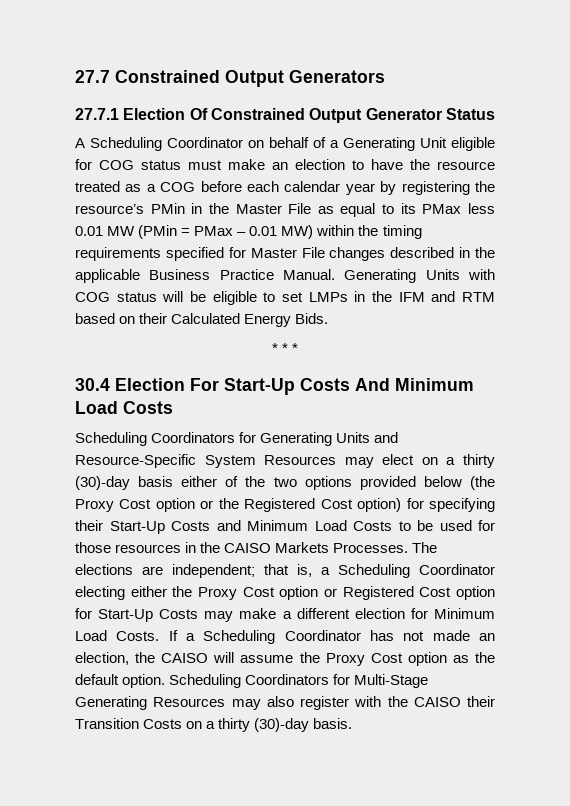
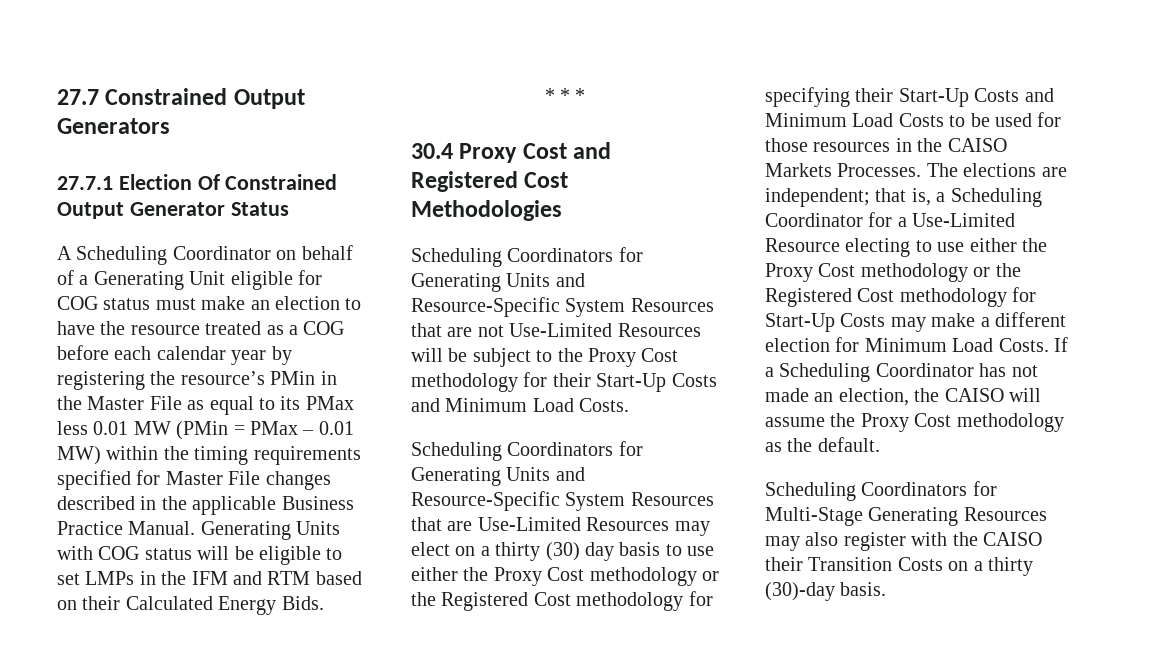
[115,378,474,395] [75,401,173,414] [75,432,399,446] [75,454,337,468] Election For Start-Up Costs And Minimum Load Costs // Scheduling Coordinators for Generating Units and Resource-Specific System Resources -> [459,142,612,163] [411,171,569,192] [411,200,562,221] [411,247,643,267] [411,273,585,292] [411,297,714,317] [411,323,701,337] [411,348,679,367] [411,372,717,392] [411,398,630,412] [411,441,643,461] [411,467,585,486] [411,491,714,511] [411,517,670,531] Proxy Cost and Registered Cost Methodologies // Scheduling Coordinators for Generating Units and Resource-Specific System Resources that are not Use-Limited Resources will be subject to the Proxy Cost methodology for their Start-Up Costs and Minimum Load Costs. // Scheduling Coordinators for Generating Units and Resource-Specific System Resources that are Use-Limited Resources
[75,476,495,490] [75,498,402,512] (30)-day basis either of the two options provided below (the Proxy Cost option or the Registered Cost option) -> [545,542,715,561] [411,567,719,586] [411,592,684,611] (30) day basis to use either the Proxy Cost methodology or the Registered Cost methodology
[75,586,496,600] electing either the Proxy Cost option or Registered Cost option -> [868,212,1016,227] [765,238,1047,257] [765,263,1021,282] [765,288,1007,307] for a Use-Limited Resource electing to use either the Proxy Cost methodology or the Registered Cost methodology
[407,652,447,666] option -> [956,413,1064,432] methodology
[75,674,166,688] default option. -> [817,437,880,452] default. //

